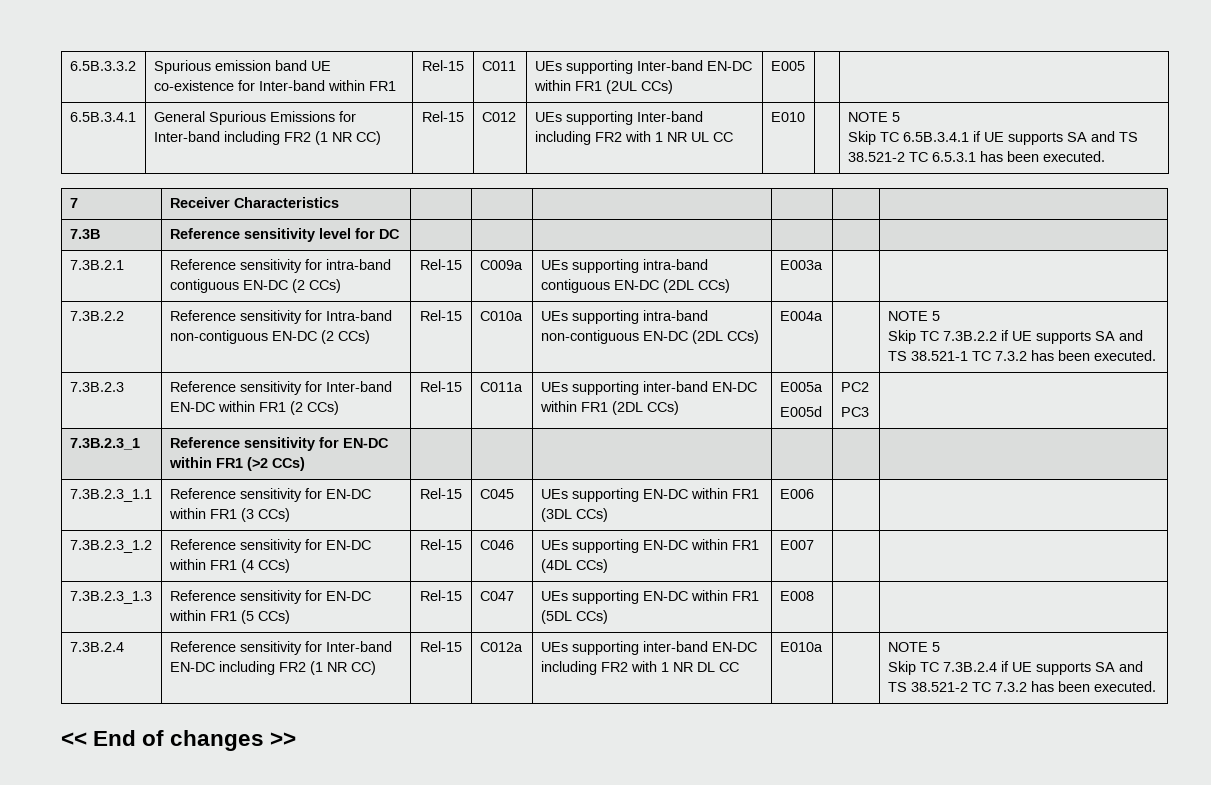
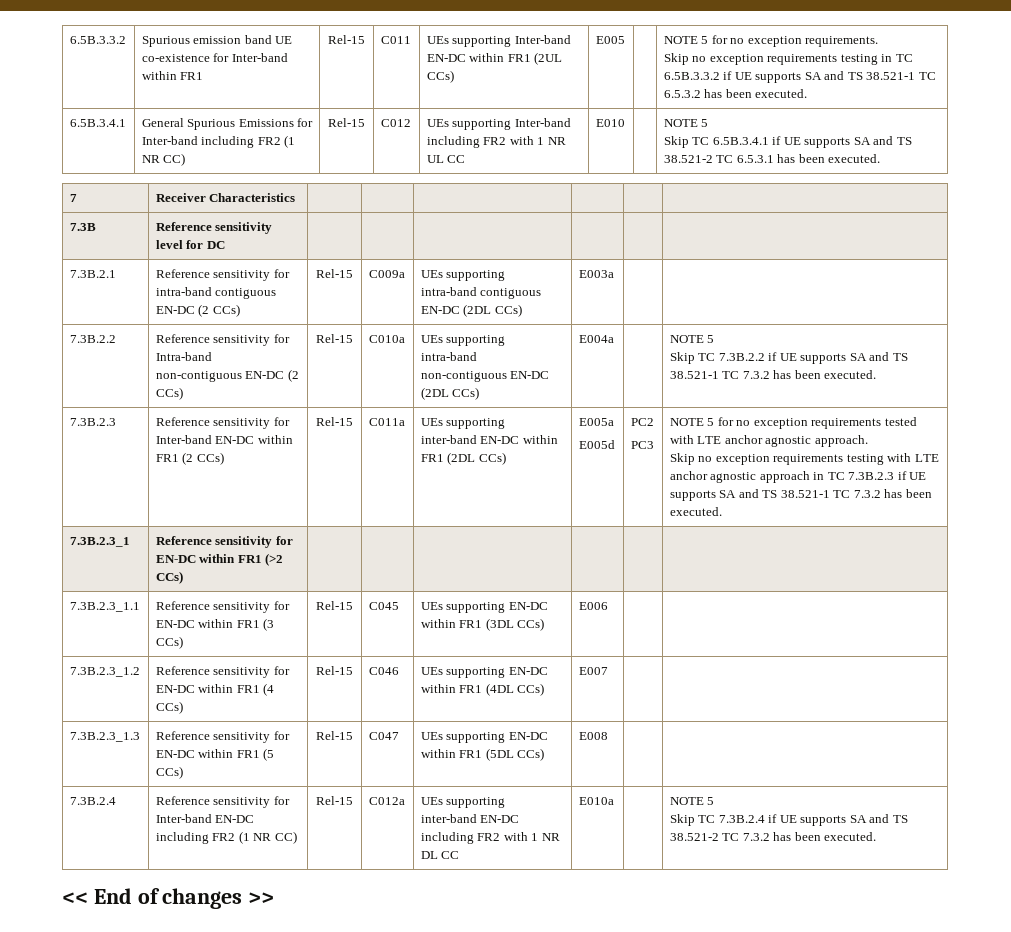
(805, 66) none -> [663,35,879,47] [663,53,913,65] [663,71,936,83] [663,89,808,98] NOTE 5 for no exception requirements. // Skip no exception requirements testing in TC 6.5B.3.3.2 if UE supports SA and TS 38.521-1 TC 6.5.3.2 has been executed.
(869, 412) none -> [669,417,917,429] [669,435,868,447] [669,453,939,465] [669,471,927,483] [669,489,932,501] [669,507,722,516] NOTE 5 for no exception requirements tested with LTE anchor agnostic approach. // Skip no exception requirements testing with LTE anchor agnostic approach in TC 7.3B.2.3 if UE supports SA and TS 38.521-1 TC 7.3.2 has been executed.

